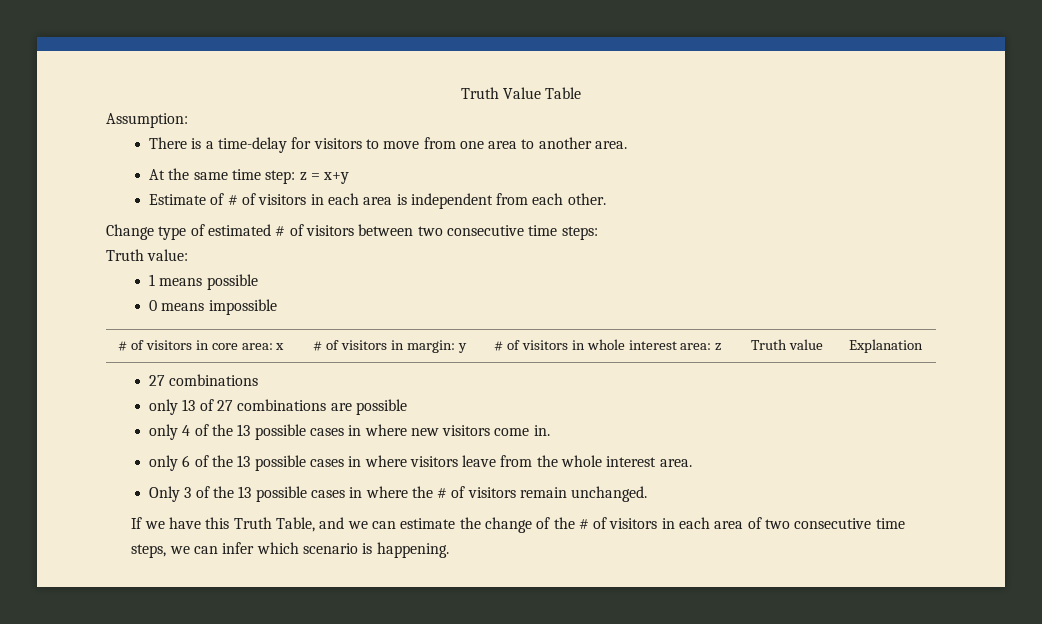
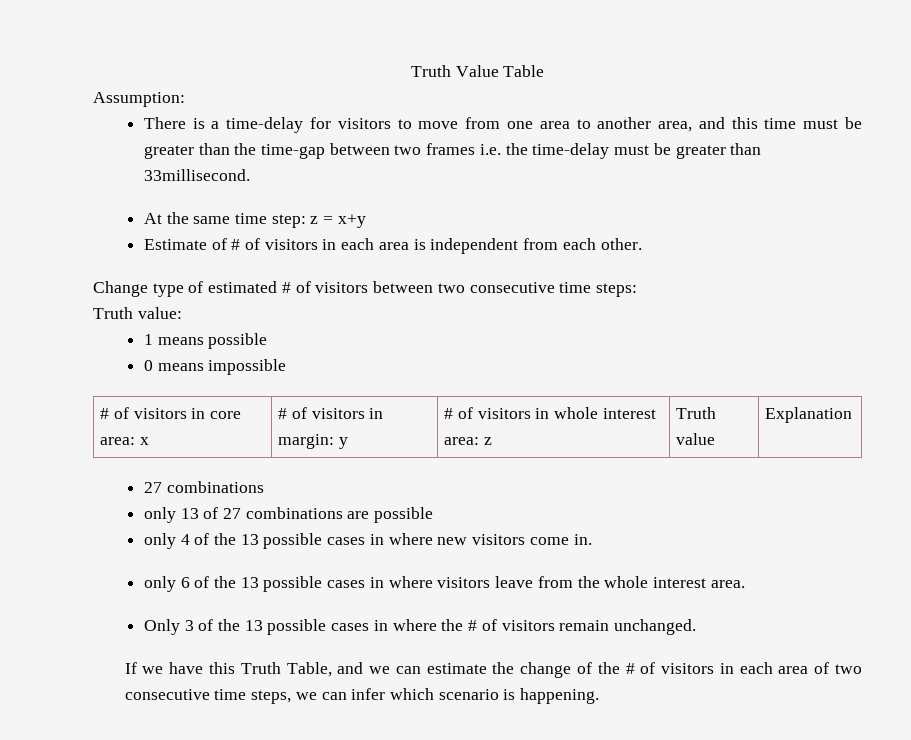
[595,141,628,149] area. -> [658,117,863,132] [143,143,762,159] [143,169,250,181] area, and this time must be greater than the time-gap between two frames i.e. the time-delay must be greater than 33millisecond.

